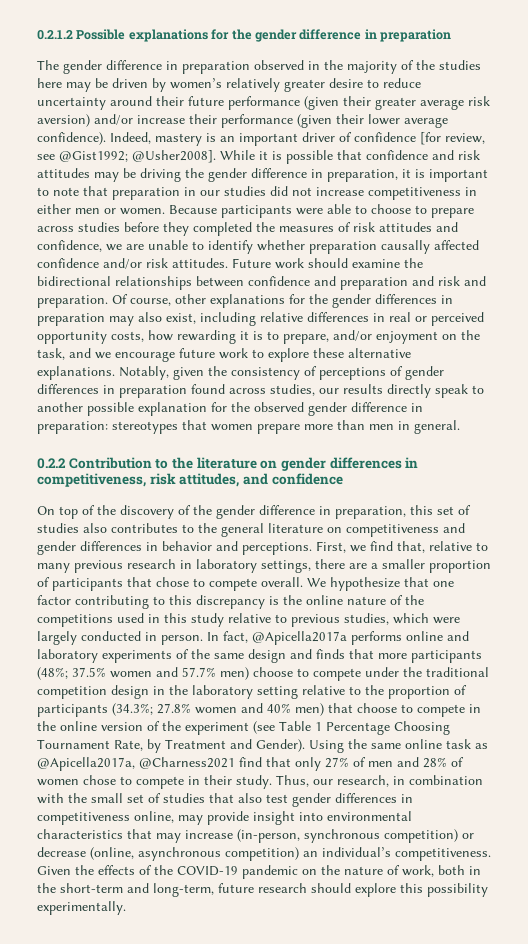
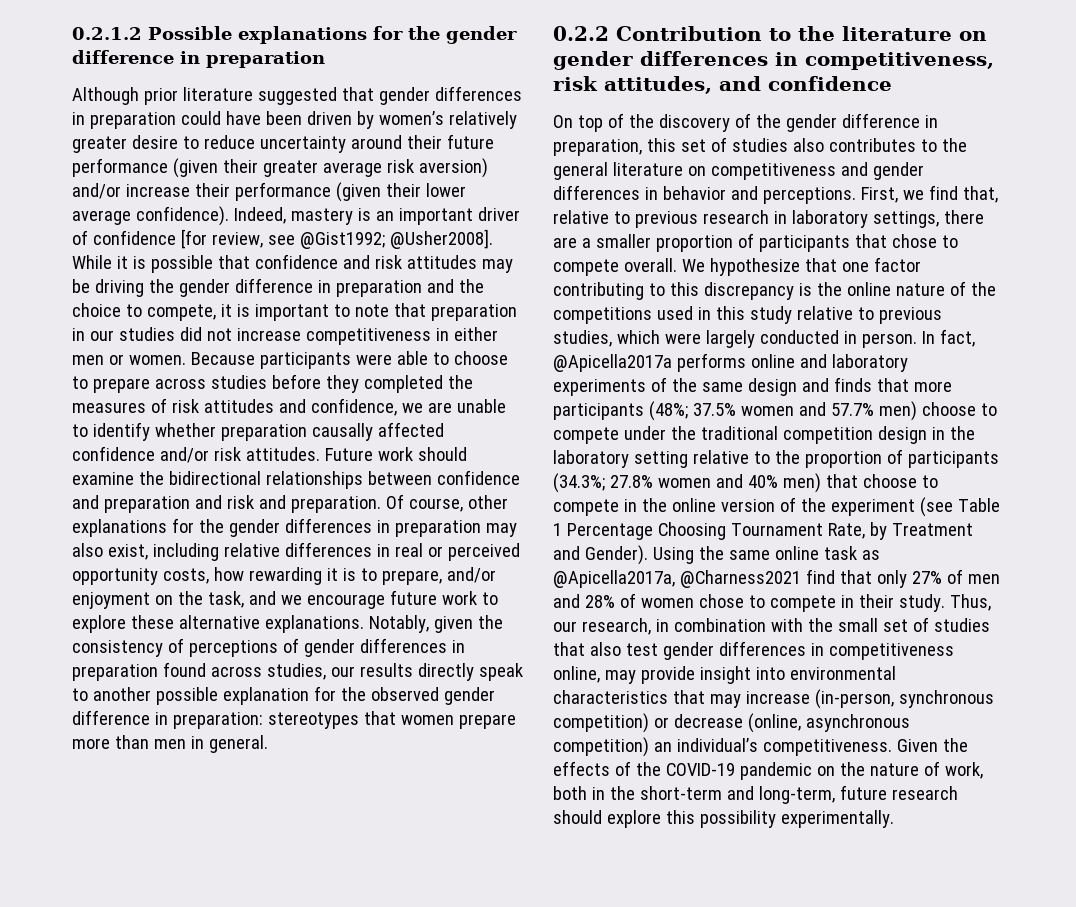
[37,60,481,74] [37,78,108,92] The gender difference in preparation observed in the majority of the studies here may be -> [72,86,522,105] [72,111,302,129] Although prior literature suggested that gender differences in preparation could have been
[327,169,398,182] preparation, -> [335,279,484,297] [72,303,216,321] preparation and the choice to compete,
[37,563,70,573] many -> (630, 217) none

